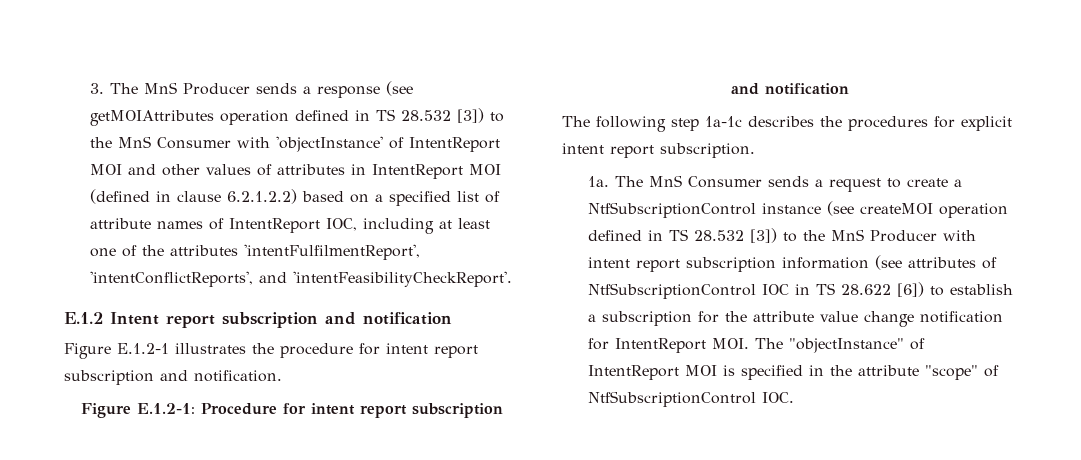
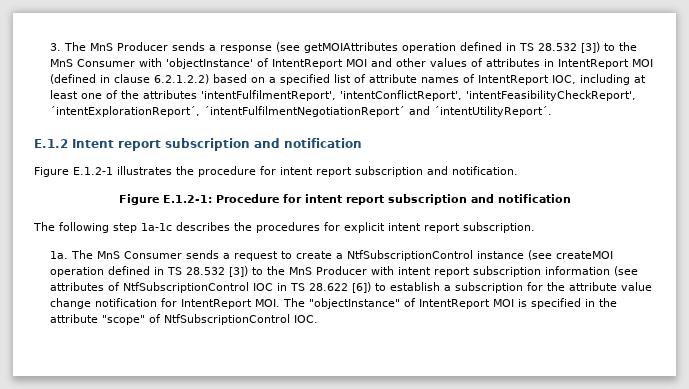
[89,271,512,287] 'intentConflictReports', and 'intentFeasibilityCheckReport'. -> [340,90,637,101] [50,106,553,117] 'intentConflictReport', 'intentFeasibilityCheckReport', ´intentExplorationReport´, ´intentFulfilmentNegotiationReport´ and ´intentUtilityReport´.

